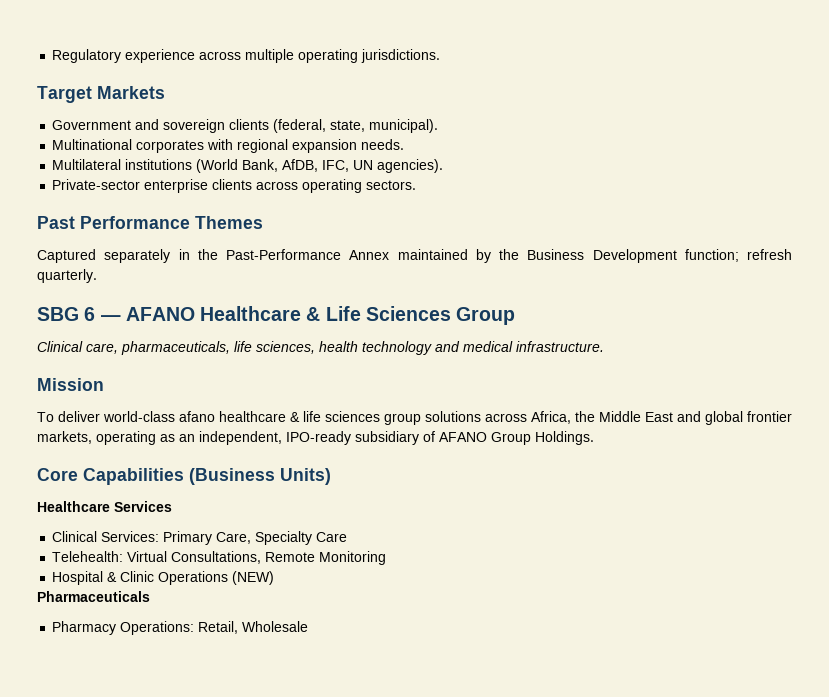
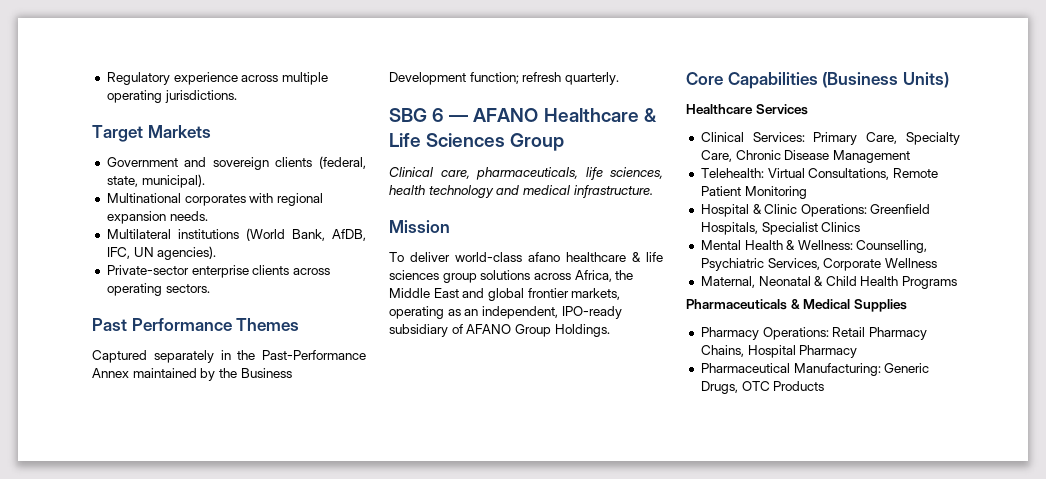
[316,532,348,542] Care -> [700,150,910,163] Care, Chronic Disease Management
(316, 557) none -> [700,186,741,196] Patient
[158,571,275,585] [37,591,150,602] [52,621,309,635] Operations (NEW) // Pharmaceuticals // Pharmacy Operations: Retail, Wholesale -> [800,204,931,217] [700,222,861,235] [700,240,928,253] [700,258,937,271] [700,276,958,289] [686,299,907,312] [700,327,927,340] [700,345,858,358] [700,363,930,376] [700,381,825,394] Operations: Greenfield Hospitals, Specialist Clinics // Mental Health & Wellness: Counselling, Psychiatric Services, Corporate Wellness // Maternal, Neonatal & Child Health Programs // Pharmaceuticals & Medical Supplies // Pharmacy Operations: Retail Pharmacy Chains, Hospital Pharmacy // Pharmaceutical Manufacturing: Generic Drugs, OTC Products

